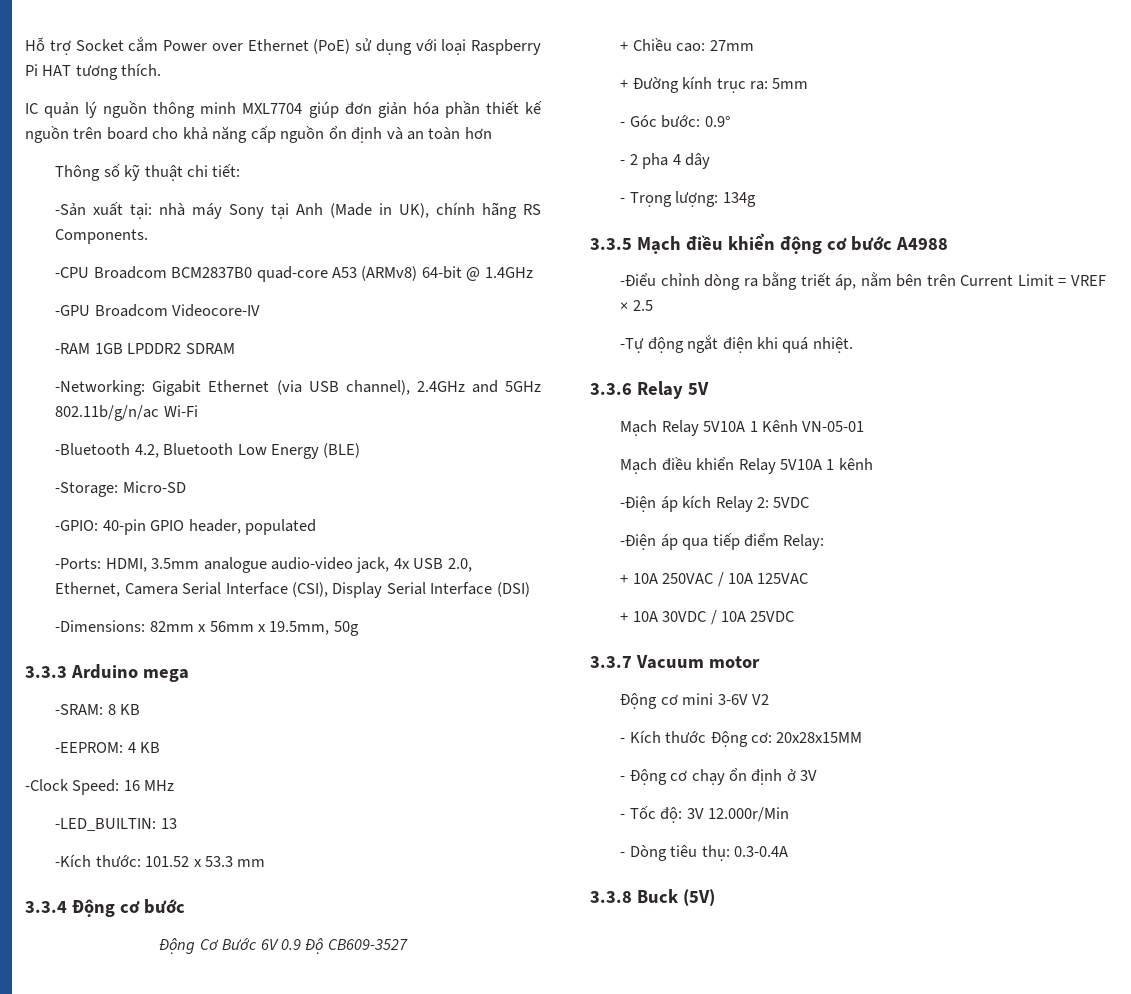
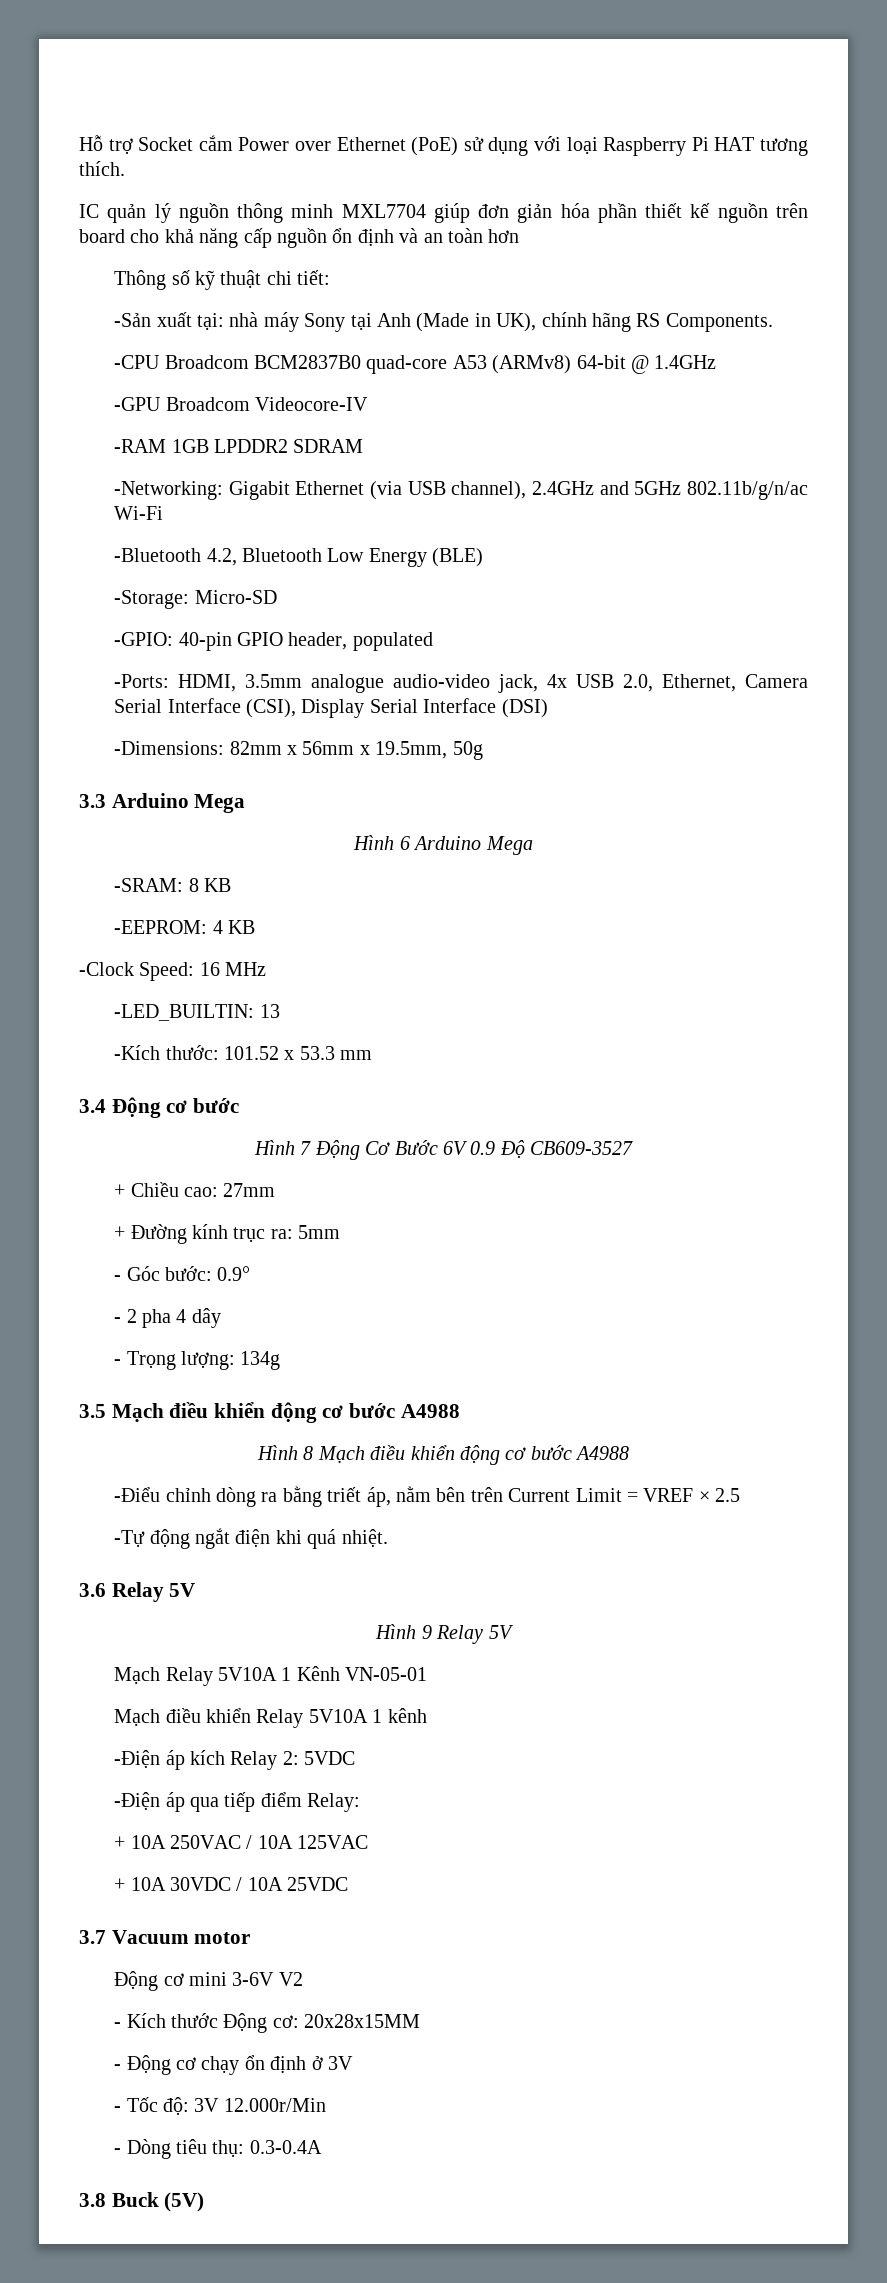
[25,664,189,682] 3.3.3 Arduino mega -> [79,793,246,813] [353,835,533,855] 3.3 Arduino Mega // Hình 6 Arduino Mega
[25,901,67,913] 3.3.4 -> [79,1099,106,1113] 3.4
(185, 906) none -> [253,1140,312,1155] Hình 7
[590,238,632,250] 3.3.5 -> [79,1402,460,1423] [256,1445,314,1460] 3.5 Mạch điều khiển động cơ bước A4988 // Hình 8
[590,383,632,395] 3.3.6 -> [79,1582,196,1602] [375,1624,432,1639] 3.6 Relay 5V // Hình 9
[590,656,632,668] 3.3.7 -> [79,1930,106,1944] 3.7
[590,891,632,903] 3.3.8 -> [79,2193,106,2207] 3.8

